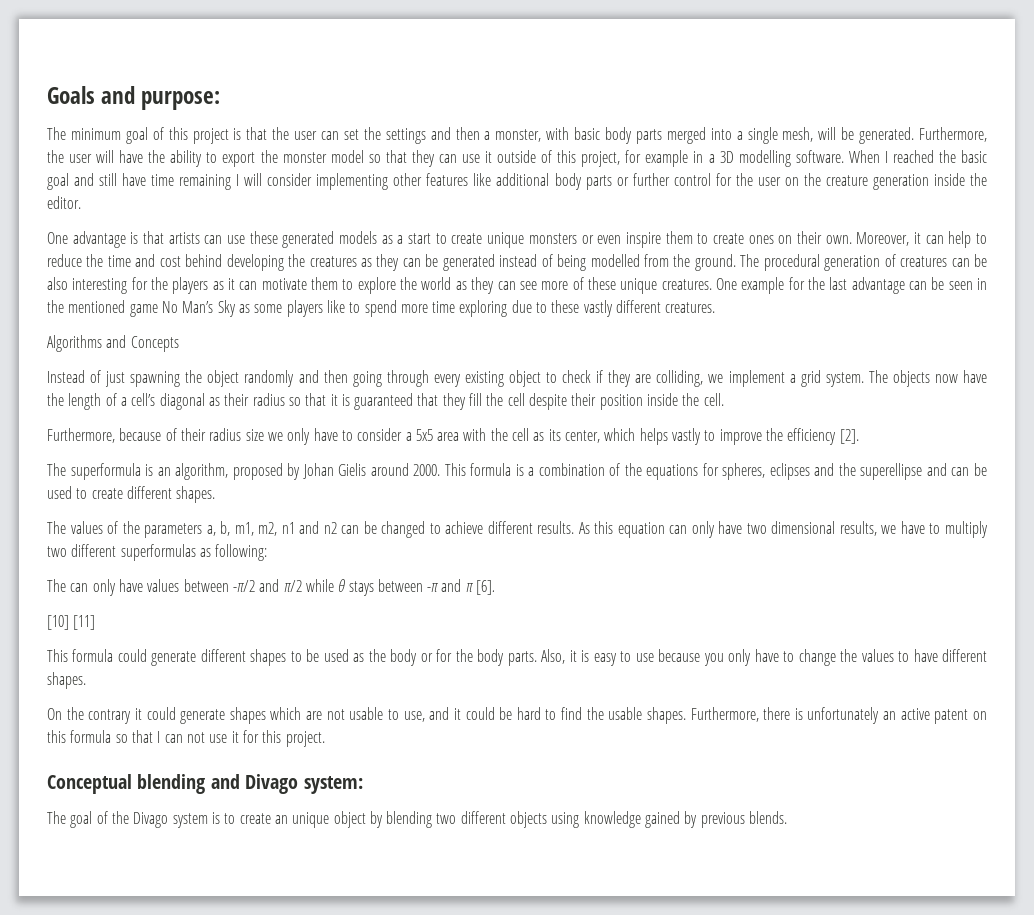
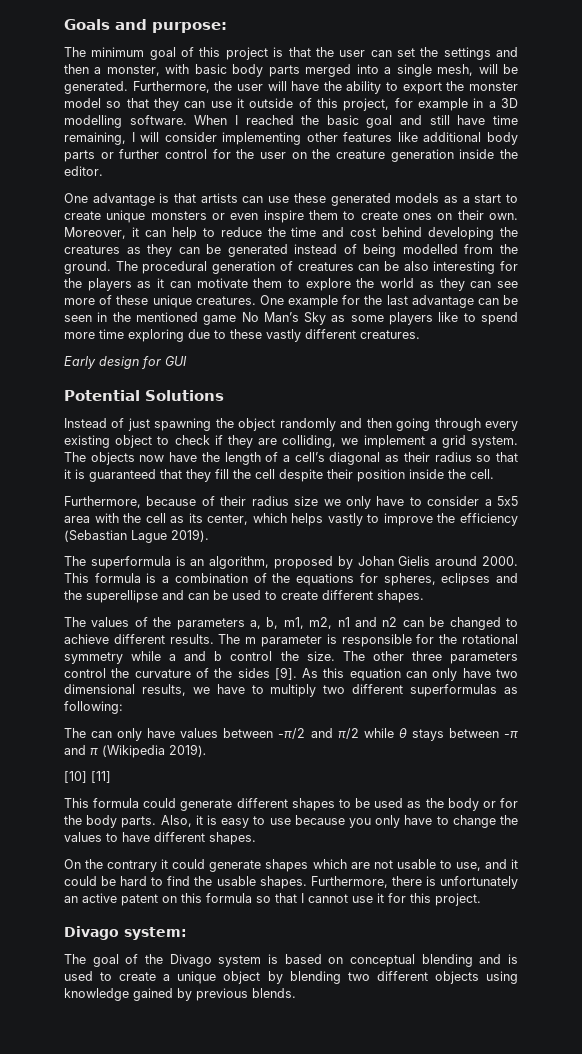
[179,174,232,190] remaining -> [64,132,126,145] remaining,
[47,335,179,352] Algorithms and Concepts -> [64,356,187,369] [64,390,224,401] Early design for GUI // Potential Solutions
[839,429,859,444] [2]. -> [64,529,209,543] (Sebastian Lague 2019).
(575, 527) none -> [218,634,518,647] [64,651,518,664] [64,667,297,680] The m parameter is responsible for the rotational symmetry while a and b control the size. The other three parameters control the curvature of the sides [9].
[476,580,496,595] [6]. -> [102,744,207,758] (Wikipedia 2019).
[164,732,205,743] can not -> [308,894,348,903] cannot
[47,774,240,794] Conceptual blending and -> (481, 899) none
[224,813,288,824] to create an -> [284,954,518,967] [64,971,171,981] based on conceptual blending and is used to create a

